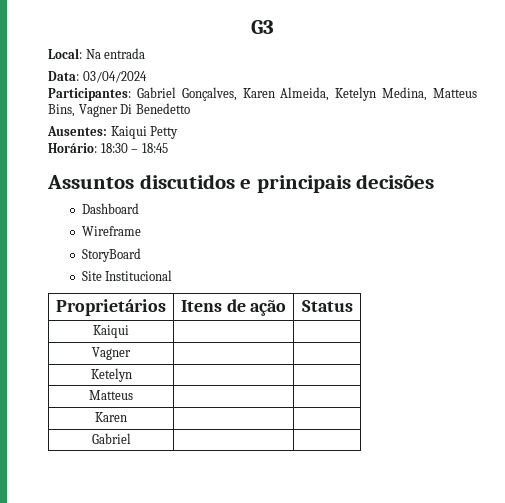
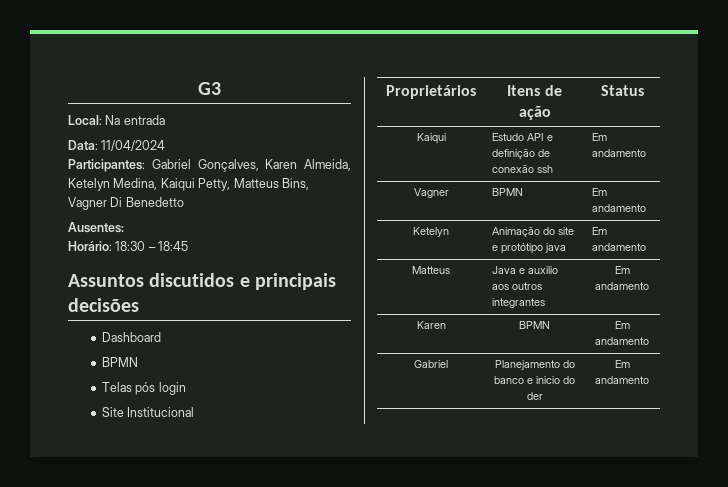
[82,71,147,83] 03/04/2024 -> [101,140,166,151] 11/04/2024
(428, 94) none -> [160,178,231,191] Kaiqui Petty,
[110,126,179,139] Kaiqui Petty -> (124, 227) none
[81,226,141,236] [81,248,141,262] Wireframe // StoryBoard -> [102,357,139,367] [102,382,186,395] BPMN // Telas pós login
[92,347,131,360] [90,368,132,382] [89,390,133,400] [95,412,127,422] [91,433,131,444] | // Vagner | | // Ketelyn | | // Matteus | | // Karen | | // Gabriel | | -> [492,133,554,141] [492,148,551,159] [492,164,554,173] [592,133,608,141] [592,149,647,157] [413,188,449,198] [492,188,524,196] [592,188,608,196] [592,204,647,212] [413,227,449,237] [492,226,575,237] [492,243,567,254] [592,227,608,235] [592,243,647,251] [412,266,450,274] [492,266,559,274] [492,282,543,290] [492,298,546,308] [614,266,630,274] [595,282,649,290] [416,321,446,329] [519,321,550,329] [614,321,630,329] [595,337,649,345] [414,360,448,368] [494,360,575,370] [494,376,575,384] [526,392,543,400] [614,360,630,368] [595,376,649,384] Estudo API e definição de conexão ssh | Em andamento // Vagner | BPMN | Em andamento // Ketelyn | Animação do site e protótipo java | Em andamento // Matteus | Java e auxilio aos outros integrantes | Em andamento // Karen | BPMN | Em andamento // Gabriel | Planejamento do banco e inicio do der | Em andamento

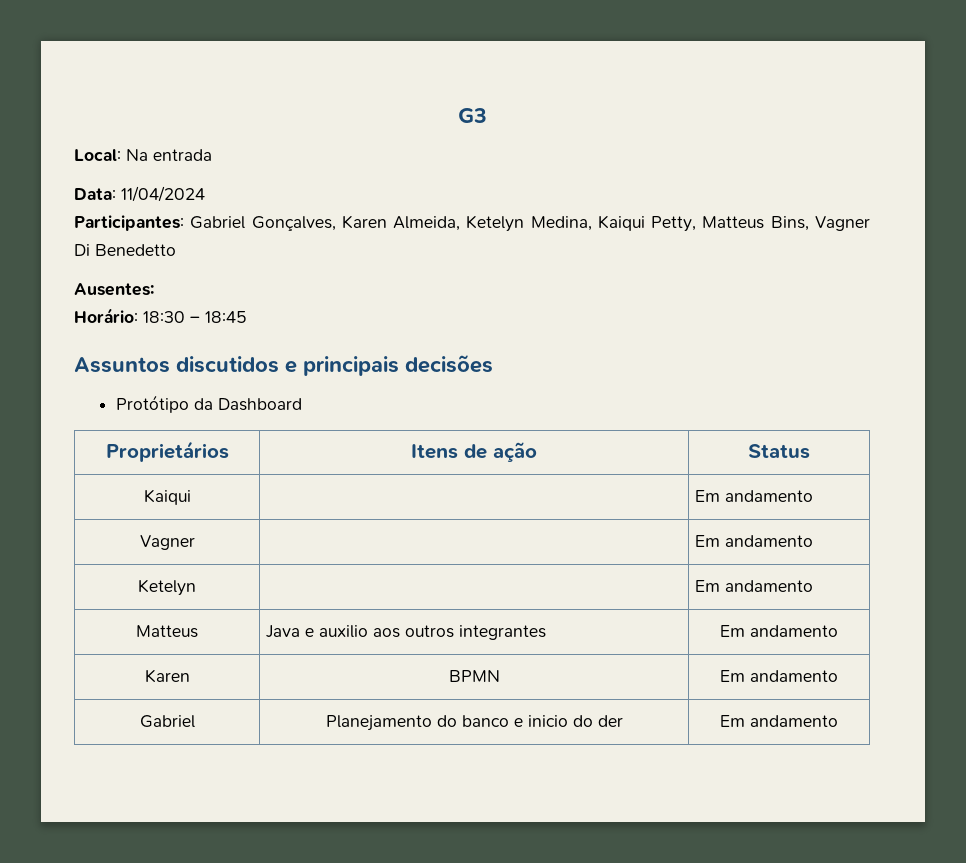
(139, 305) none -> [115,395,213,413] Protótipo da
[102,357,139,367] [102,382,186,395] [102,407,195,417] // BPMN // Telas pós login // Site Institucional -> (302, 404) none
[492,133,554,141] [492,148,551,159] [492,164,554,173] Estudo API e definição de conexão ssh -> (191, 497) none
[492,188,524,196] BPMN -> (195, 542) none
[492,226,575,237] [492,243,567,254] Animação do site e protótipo java -> (196, 587) none

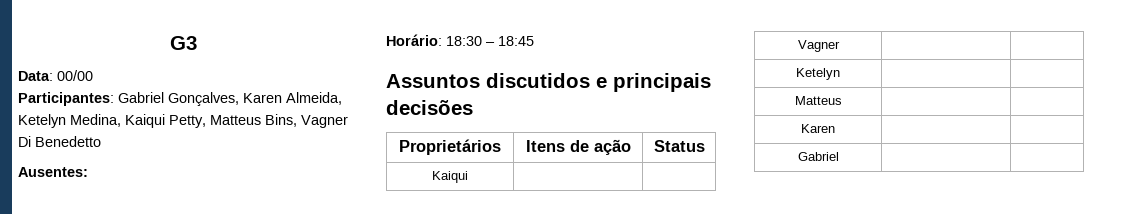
[74,149,212,161] // Local: Na entrada -> (197, 43) none
[121,186,205,202] 11/04/2024 -> [57,70,93,81] 00/00
[115,395,302,413] // Protótipo da Dashboard -> (473, 107) none
[695,490,814,502] Em andamento -> (468, 177) none
[695,535,814,547] Em andamento -> (840, 46) none
[695,580,814,592] Em andamento -> (840, 74) none
[266,625,547,640] [720,625,838,637] [144,669,190,683] [448,670,500,682] [720,670,838,682] [139,715,195,728] [325,715,623,731] [720,715,838,727] Java e auxilio aos outros integrantes | Em andamento // Karen | BPMN | Em andamento // Gabriel | Planejamento do banco e inicio do der | Em andamento -> [801,124,835,133] [797,152,839,161] | // Karen | | // Gabriel | |

